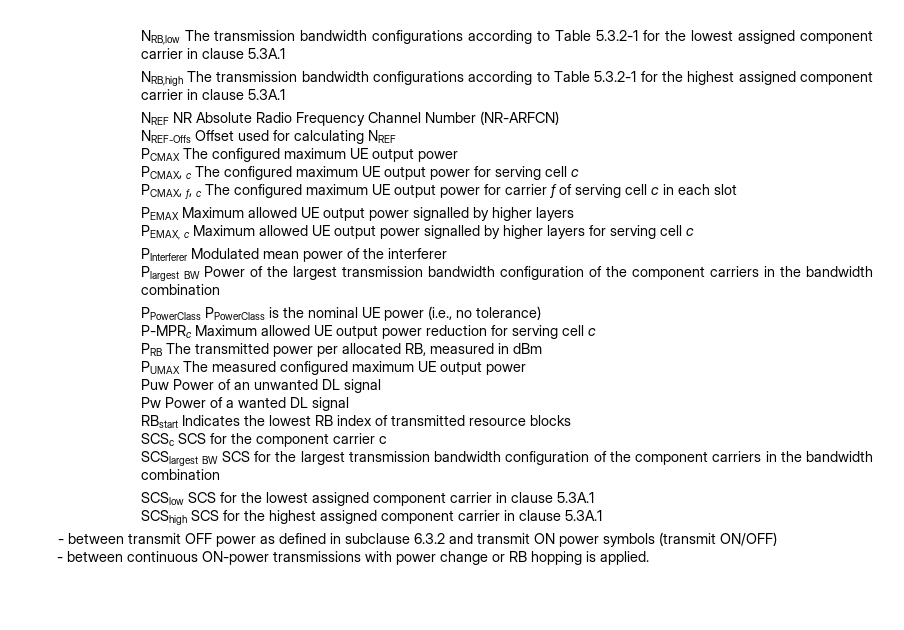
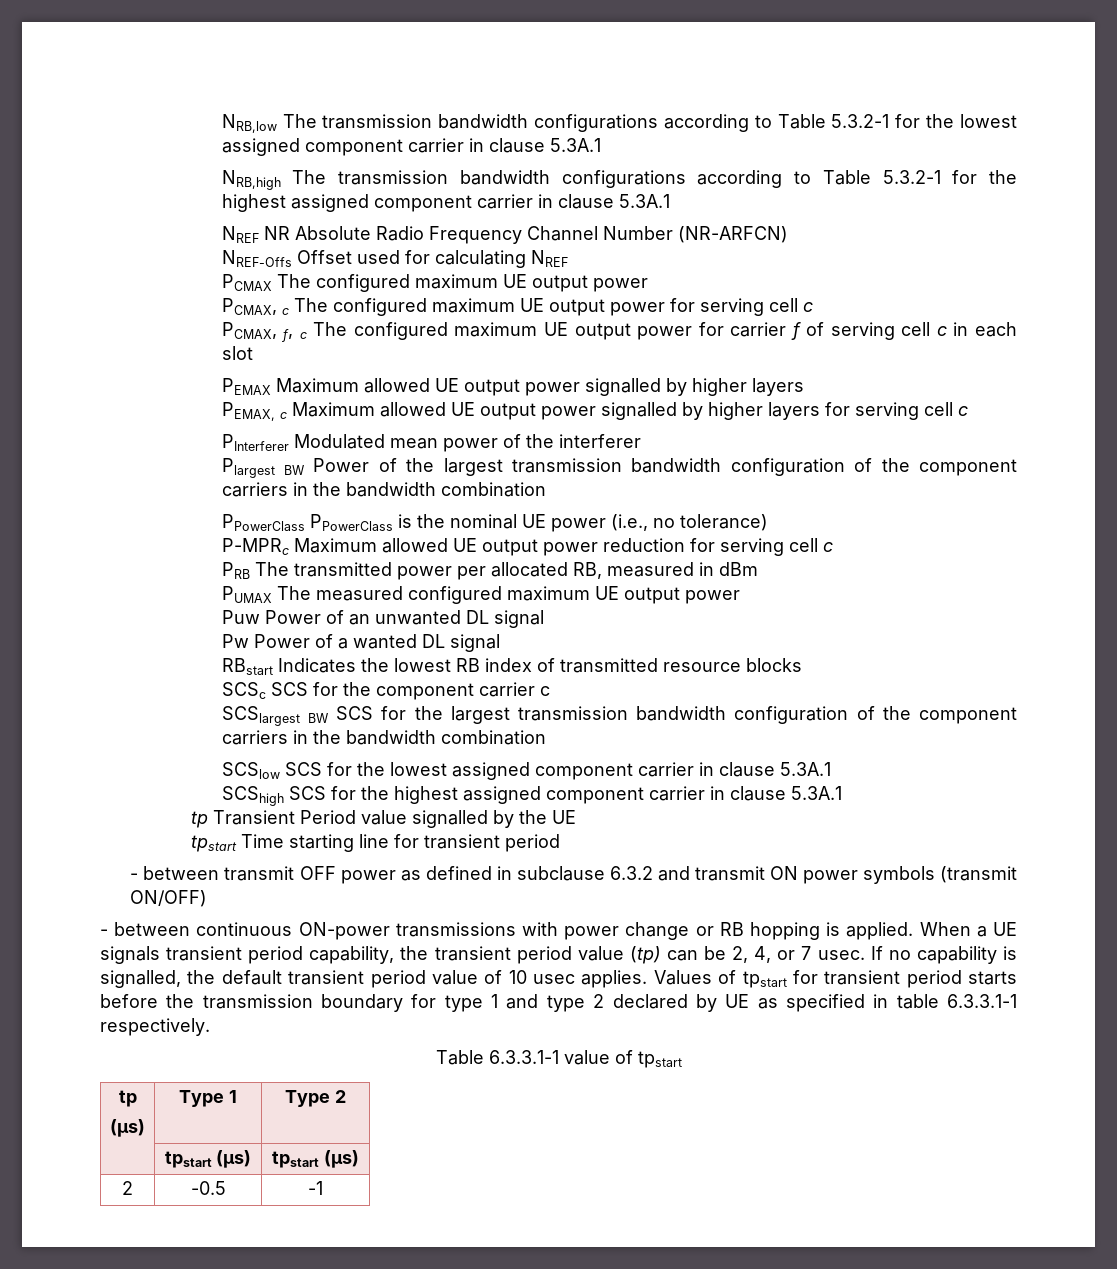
(602, 515) none -> [191,810,577,828] [191,834,561,852] // tp Transient Period value signalled by the UE // tpstart Time starting line for transient period
(649, 558) none -> [919,922,1018,937] [100,946,1017,964] [100,970,1017,988] [100,994,1018,1012] [100,1018,210,1036] [435,1050,682,1068] [118,1090,137,1107] [110,1119,145,1137] [179,1090,237,1107] [285,1090,346,1107] [164,1150,252,1168] [272,1150,359,1168] [122,1181,133,1195] [190,1181,226,1195] [308,1181,323,1195] When a UE signals transient period capability, the transient period value (tp) can be 2, 4, or 7 usec. If no capability is signalled, the default transient period value of 10 usec applies. Values of tpstart for transient period starts before the transmission boundary for type 1 and type 2 declared by UE as specified in table 6.3.3.1-1 respectively. // Table 6.3.3.1-1 value of tpstart // tp // (μs) | Type 1 | Type 2 // | tpstart (μs) | tpstart (μs) // 2 | -0.5 | -1

